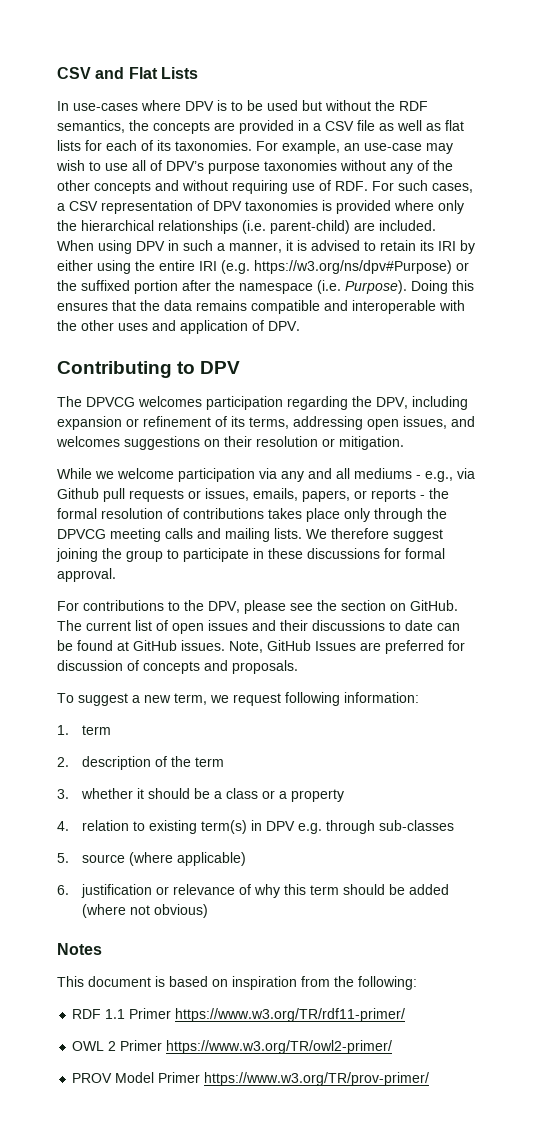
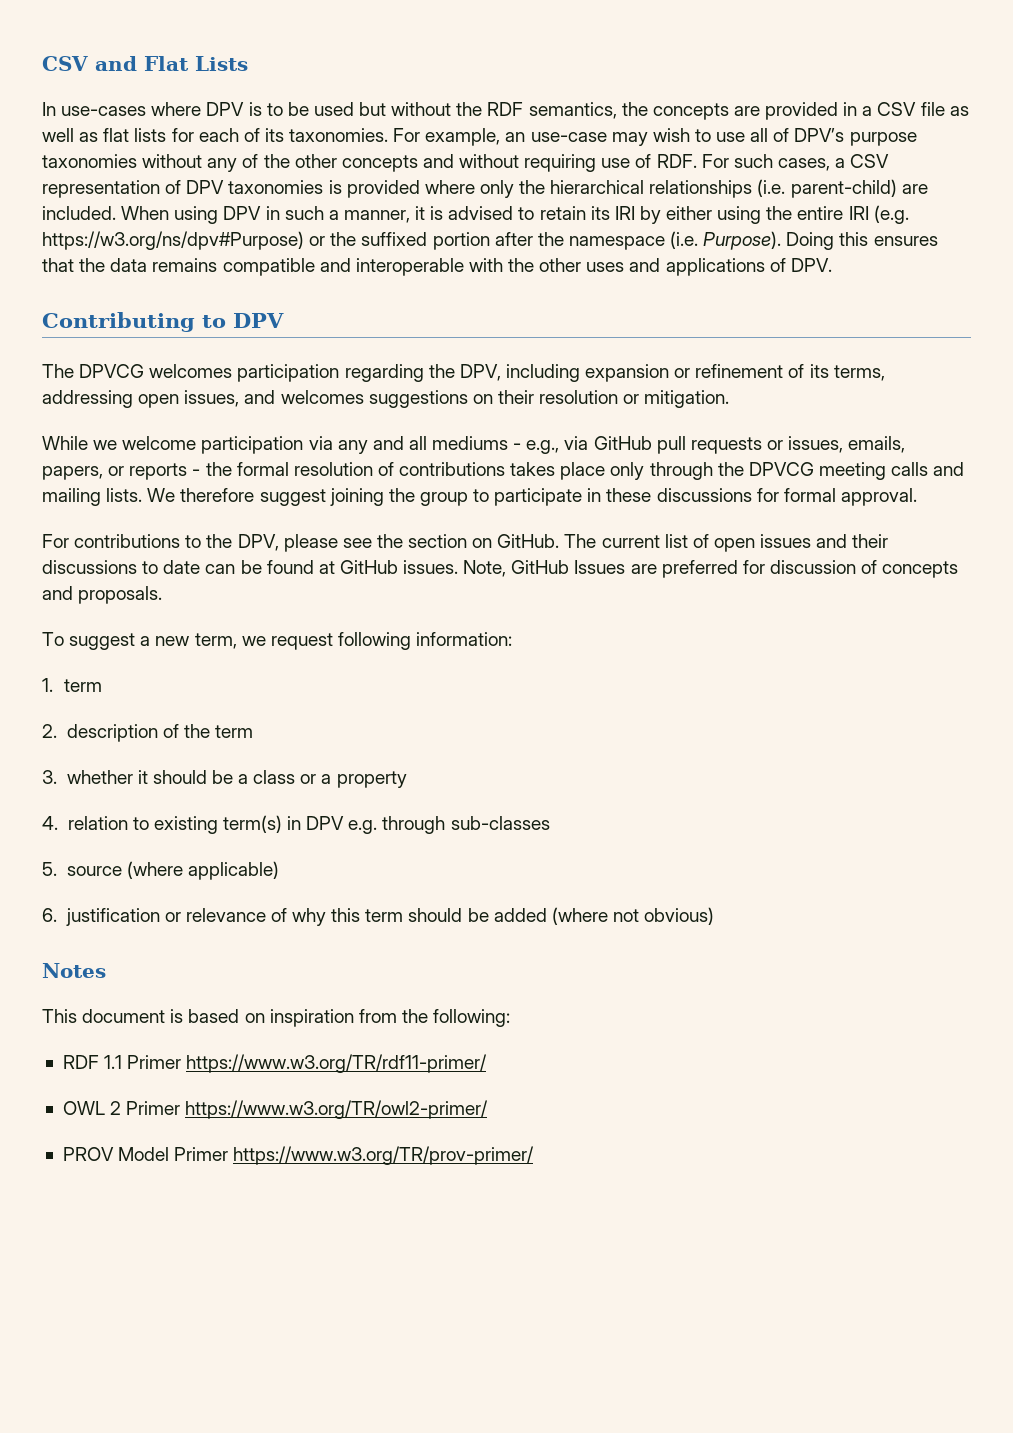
[180,320,248,334] application -> [665,258,765,276] applications
[57,488,99,499] Github -> [593,436,652,450] GitHub

